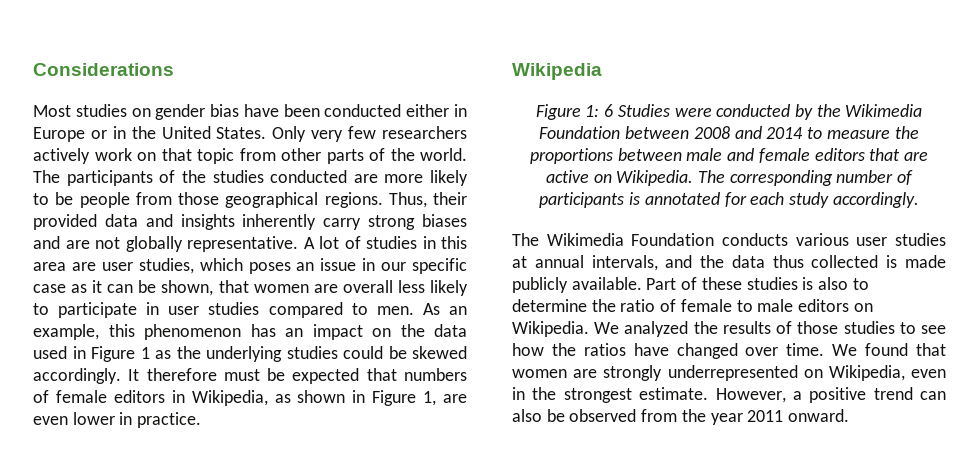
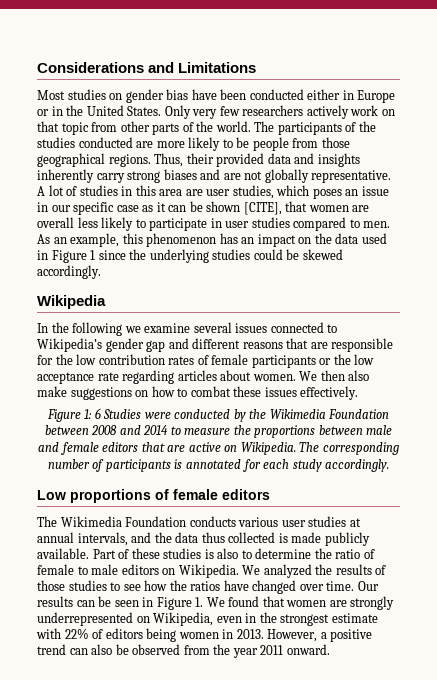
(174, 69) none -> [148,62,257,73] and Limitations
[161,280,214,296] shown, -> [206,201,282,215] shown [CITE],
[155,350,171,359] as -> [98,250,126,260] since
[128,368,467,384] [33,390,467,406] [33,412,202,428] [512,63,602,80] It therefore must be expected that numbers of female editors in Wikipedia, as shown in Figure 1, are even lower in practice. // Wikipedia -> [37,295,106,309] [37,322,338,336] [37,338,394,352] [37,354,375,368] [37,370,370,384] [37,386,359,400] // Wikipedia // In the following we examine several issues connected to Wikipedia’s gender gap and different reasons that are responsible for the low contribution rates of female participants or the low acceptance rate regarding articles about women. We then also make suggestions on how to combat these issues effectively.
(919, 200) none -> [37,489,270,503] // Low proportions of female editors
(825, 349) none -> [357,581,379,591] [37,596,204,610] Our results can be seen in Figure 1.
[639,387,709,400] estimate. -> [331,613,378,623] [36,628,264,642] estimate with 22% of editors being women in 2013.

